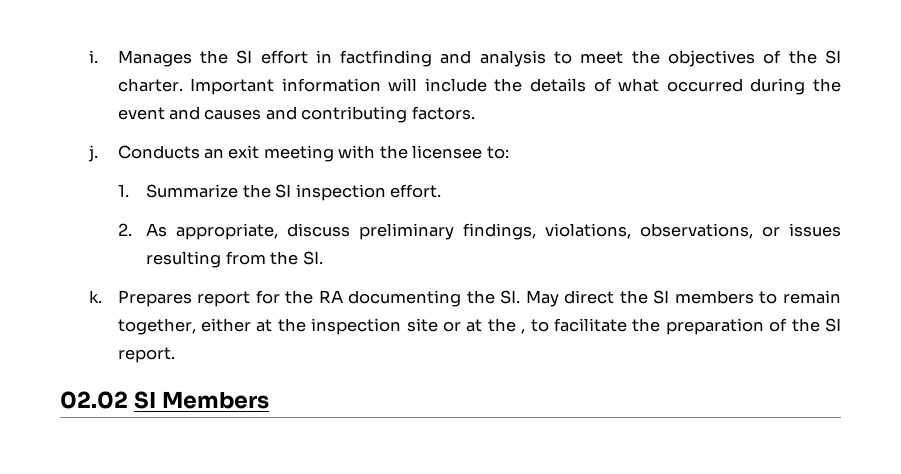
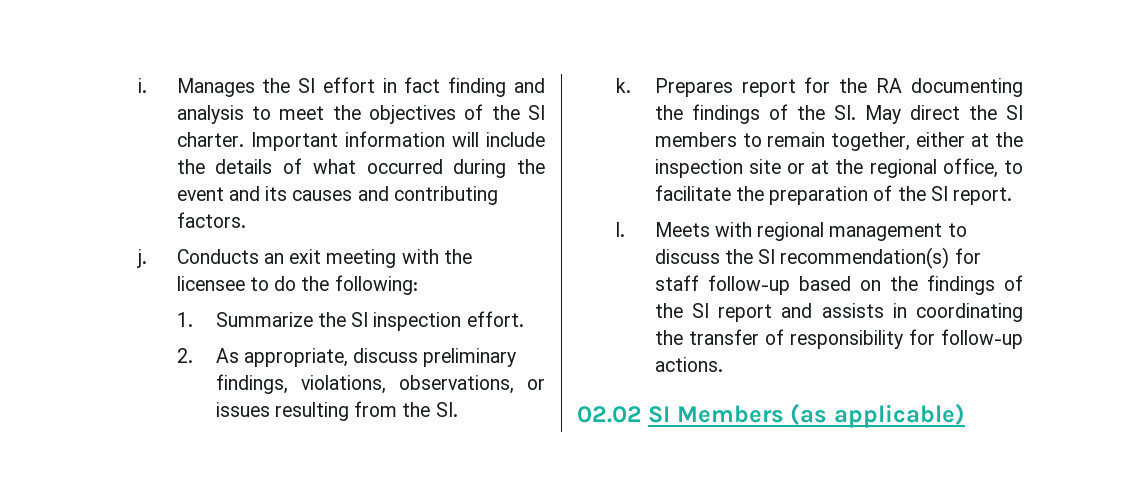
[340,50,433,67] factfinding -> [404,77,507,97] fact finding
(201, 113) none -> [265,186,288,201] its
[486,146,509,159] to: -> [249,275,418,295] to do the following:
(495, 297) none -> [691,104,825,124] findings of the
[521,328,526,334] , -> [869,158,998,178] regional office,
(175, 355) none -> [615,222,967,241] [654,247,981,269] [654,275,1023,295] [654,303,1023,322] [654,329,1023,349] [654,357,723,372] // l. Meets with regional management to discuss the SI recommendation(s) for staff follow-up based on the findings of the SI report and assists in coordinating the transfer of responsibility for follow-up actions.
(269, 400) none -> [790,403,965,428] (as applicable)

